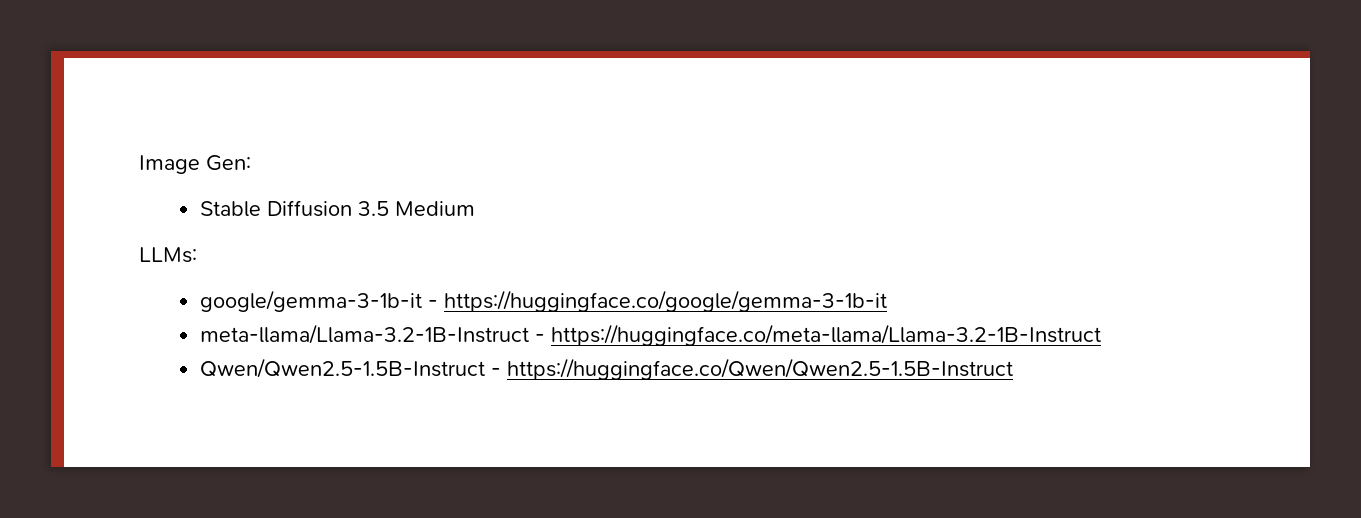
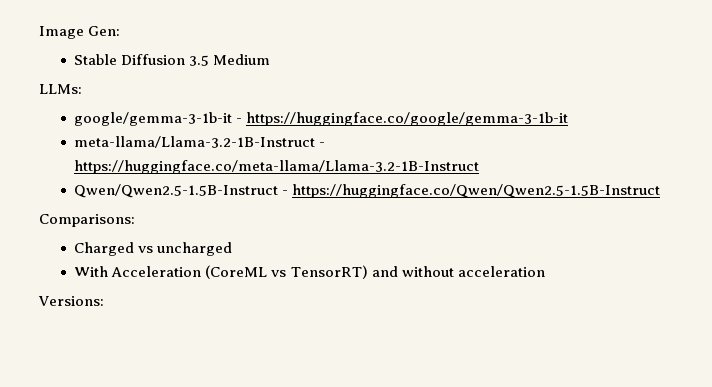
(1014, 369) none -> [39,214,135,227] [74,242,233,256] [74,265,545,279] [38,296,104,306] // Comparisons: // Charged vs uncharged // With Acceleration (CoreML vs TensorRT) and without acceleration // Versions:

